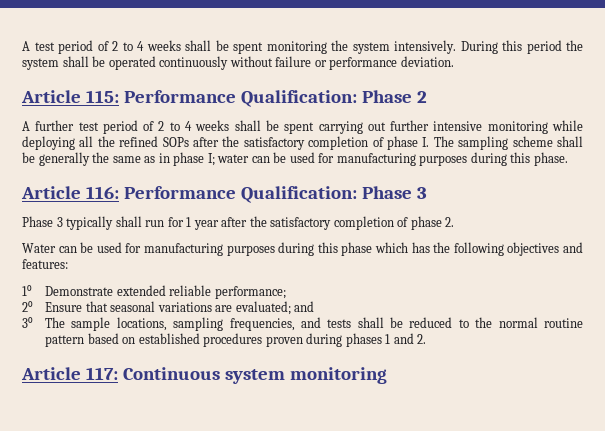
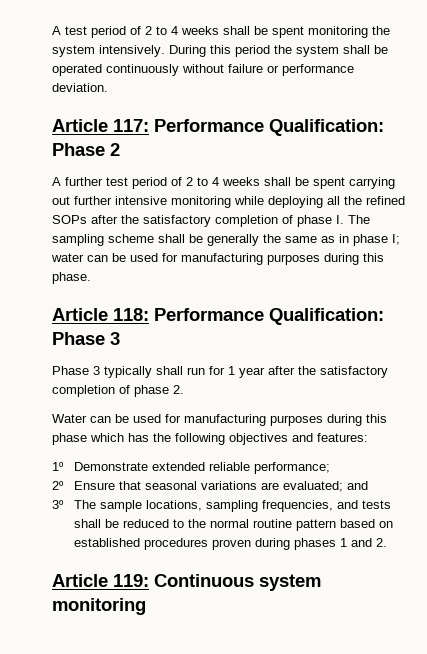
[85,90,119,103] 115: -> [113,119,149,132] 117:
[85,186,119,199] 116: -> [113,308,149,321] 118:
[85,367,118,380] 117: -> [113,574,149,587] 119:

